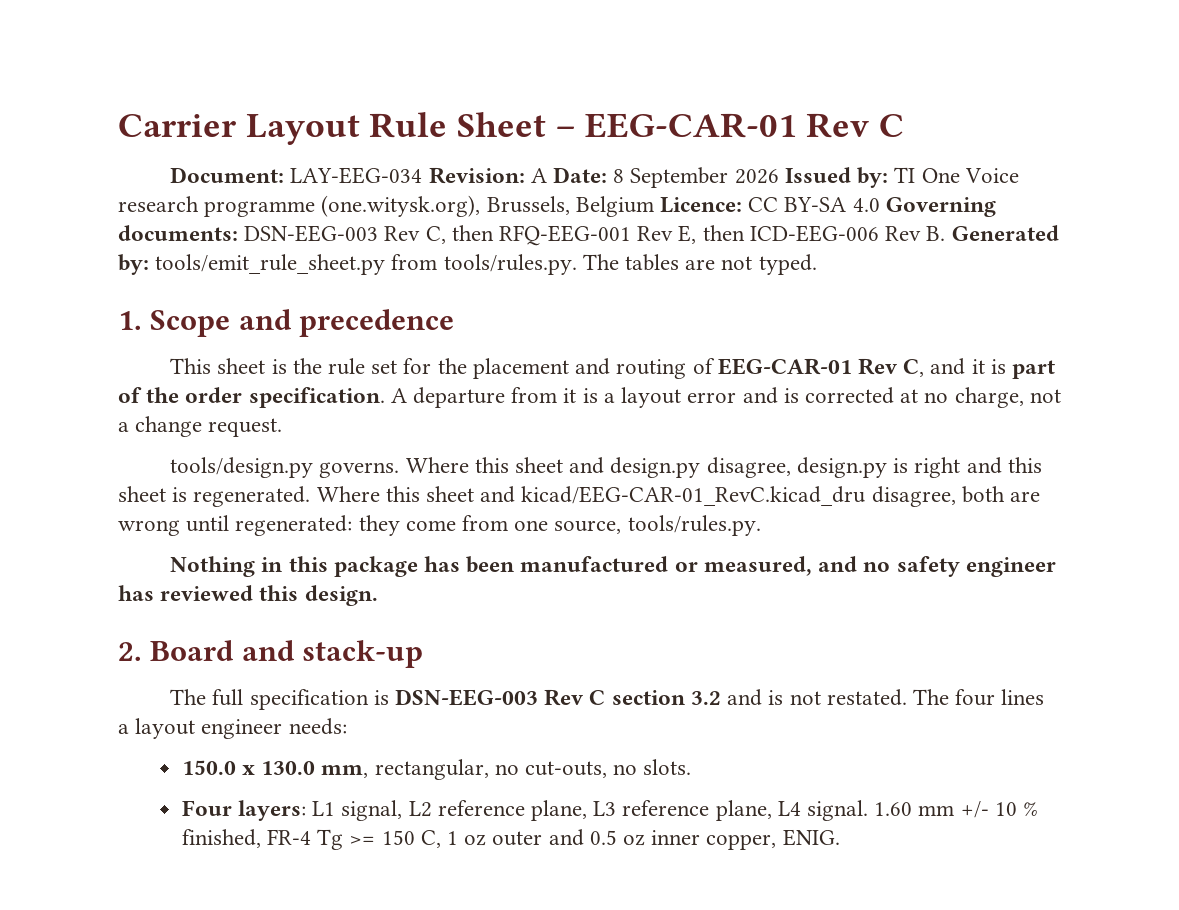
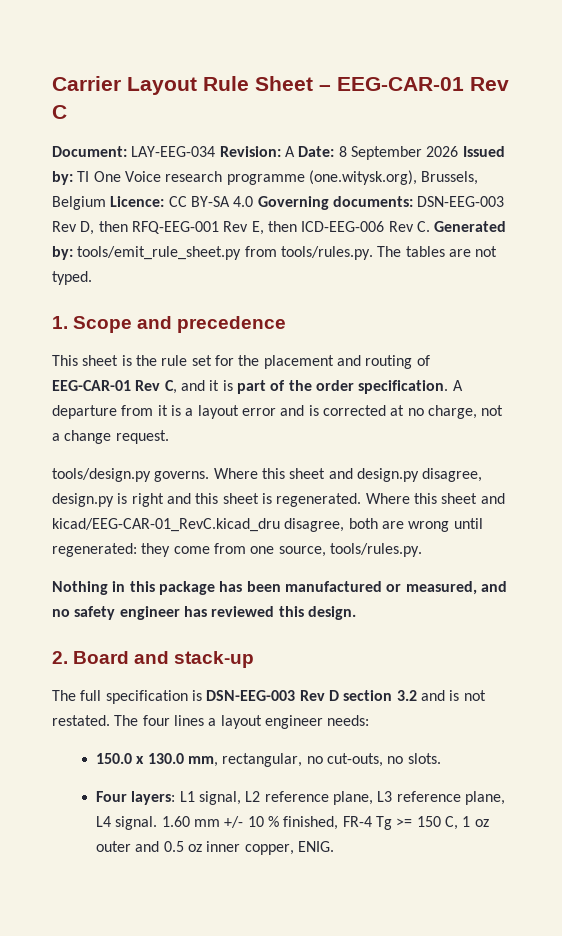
[425,226,446,244] C, -> [80,221,95,235] D,
[926,226,946,241] B. -> [416,221,430,232] C.
[589,690,606,705] C -> [328,690,339,701] D

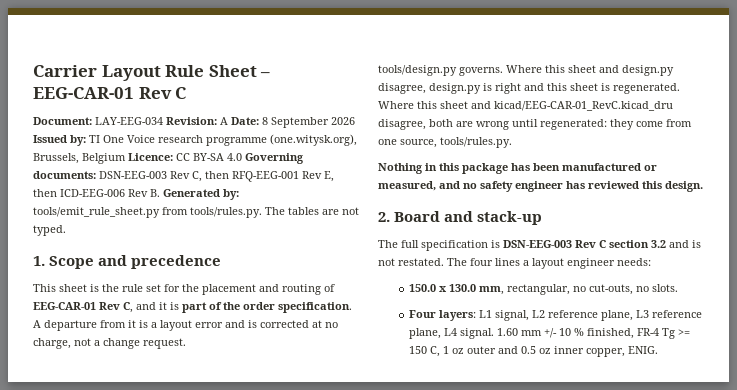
[80,221,95,235] D, -> [192,171,202,182] C,
[416,221,430,232] C. -> [150,189,160,197] B.
[328,690,339,701] D -> [599,240,606,248] C

